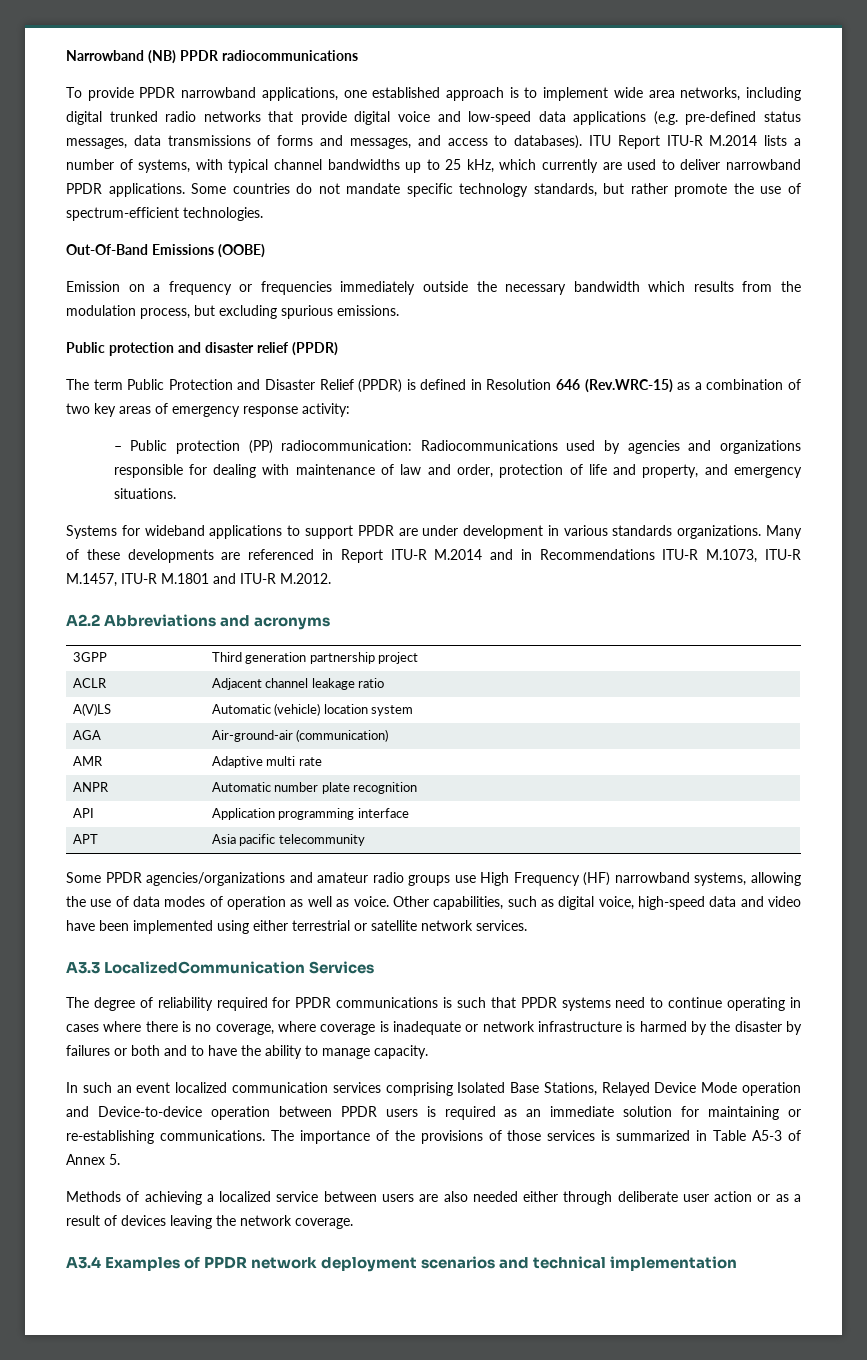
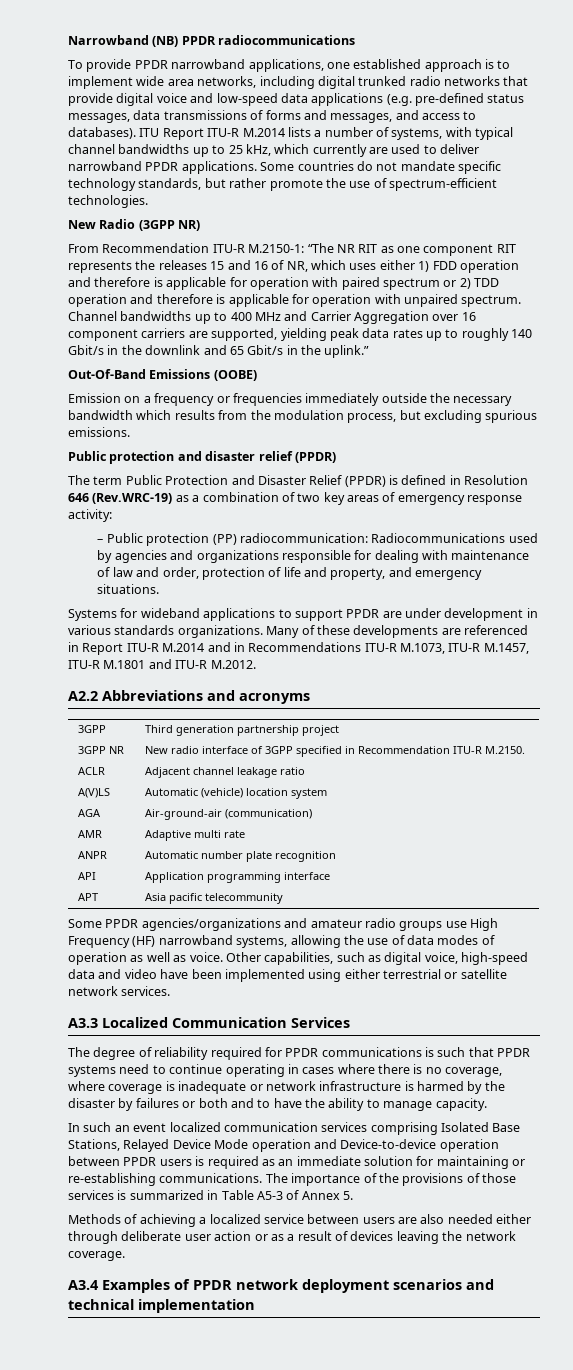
(263, 214) none -> [68,219,201,231] [68,243,516,256] [68,260,519,273] [68,277,500,290] [68,294,522,307] [68,311,476,324] [68,328,533,341] [68,345,370,358] // New Radio (3GPP NR) // From Recommendation ITU-R M.2150-1: “The NR RIT as one component RIT represents the releases 15 and 16 of NR, which uses either 1) FDD operation and therefore is applicable for operation with paired spectrum or 2) TDD operation and therefore is applicable for operation with unpaired spectrum. Channel bandwidths up to 400 MHz and Carrier Aggregation over 16 component carriers are supported, yielding peak data rates up to roughly 140 Gbit/s in the downlink and 65 Gbit/s in the uplink.”
[584,379,673,393] (Rev.WRC-15) -> [92,493,173,504] (Rev.WRC-19)
(418, 658) none -> [77,746,124,754] [144,746,525,757] // 3GPP NR | New radio interface of 3GPP specified in Recommendation ITU-R M.2150.
[104,961,306,974] LocalizedCommunication -> [102,1017,287,1028] Localized Communication

